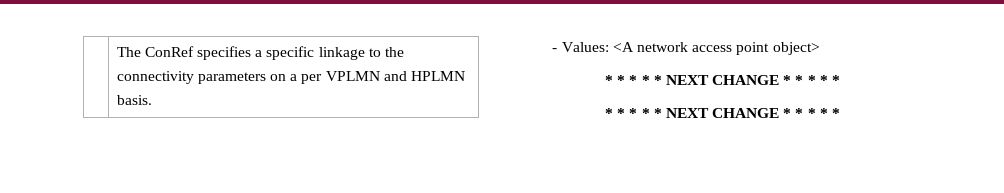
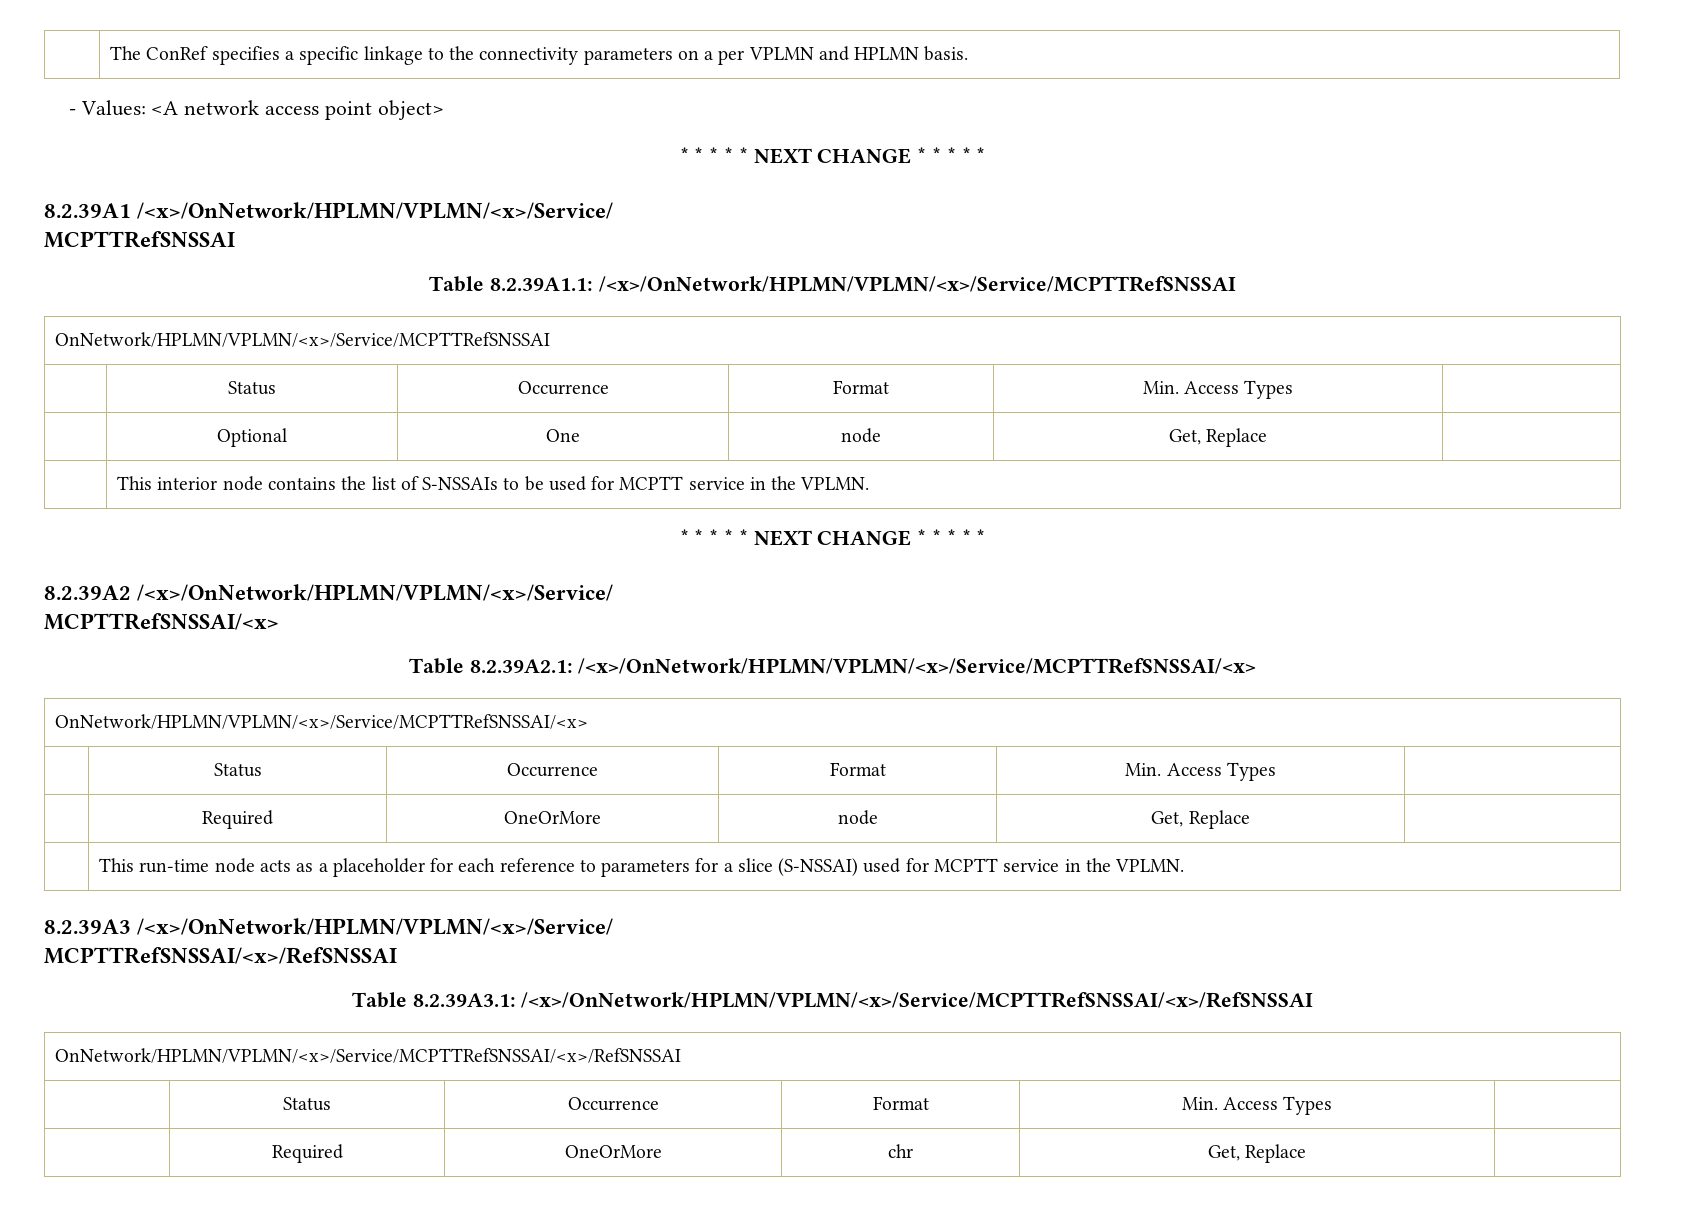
(841, 80) none -> [44,202,614,219] [44,231,235,248] [429,276,1236,292] [55,332,551,347] [228,381,276,395] [517,381,609,395] [833,380,889,394] [1142,380,1294,399] [217,428,287,447] [546,429,580,442] [841,428,881,443] [1168,428,1268,447] [117,476,870,491] // 8.2.39A1 /<x>/OnNetwork/HPLMN/VPLMN/<x>/Service/ // MCPTTRefSNSSAI // Table 8.2.39A1.1: /<x>/OnNetwork/HPLMN/VPLMN/<x>/Service/MCPTTRefSNSSAI // OnNetwork/HPLMN/VPLMN/<x>/Service/MCPTTRefSNSSAI // | Status | Occurrence | Format | Min. Access Types | // | Optional | One | node | Get, Replace | // | This interior node contains the list of S-NSSAIs to be used for MCPTT service in the VPLMN.
(841, 113) none -> [44,584,614,601] [44,613,279,630] [408,658,1257,674] [55,714,589,729] [213,763,262,777] [507,763,598,777] [829,762,886,776] [1125,762,1276,781] [202,810,273,829] [504,811,601,824] [837,810,878,825] [1151,810,1250,829] [99,858,1185,877] [44,918,614,935] [44,947,397,964] [351,992,1314,1008] [55,1048,682,1063] [283,1097,331,1111] [567,1097,659,1111] [872,1096,929,1110] [1181,1096,1333,1115] [271,1144,343,1163] [564,1145,662,1158] [888,1144,913,1158] [1207,1144,1307,1163] // 8.2.39A2 /<x>/OnNetwork/HPLMN/VPLMN/<x>/Service/ // MCPTTRefSNSSAI/<x> // Table 8.2.39A2.1: /<x>/OnNetwork/HPLMN/VPLMN/<x>/Service/MCPTTRefSNSSAI/<x> // OnNetwork/HPLMN/VPLMN/<x>/Service/MCPTTRefSNSSAI/<x> // | Status | Occurrence | Format | Min. Access Types | // | Required | OneOrMore | node | Get, Replace | // | This run-time node acts as a placeholder for each reference to parameters for a slice (S-NSSAI) used for MCPTT service in the VPLMN. // 8.2.39A3 /<x>/OnNetwork/HPLMN/VPLMN/<x>/Service/ // MCPTTRefSNSSAI/<x>/RefSNSSAI // Table 8.2.39A3.1: /<x>/OnNetwork/HPLMN/VPLMN/<x>/Service/MCPTTRefSNSSAI/<x>/RefSNSSAI // OnNetwork/HPLMN/VPLMN/<x>/Service/MCPTTRefSNSSAI/<x>/RefSNSSAI // | Status | Occurrence | Format | Min. Access Types | // | Required | OneOrMore | chr | Get, Replace |

